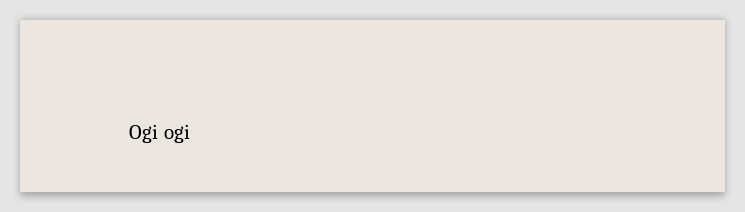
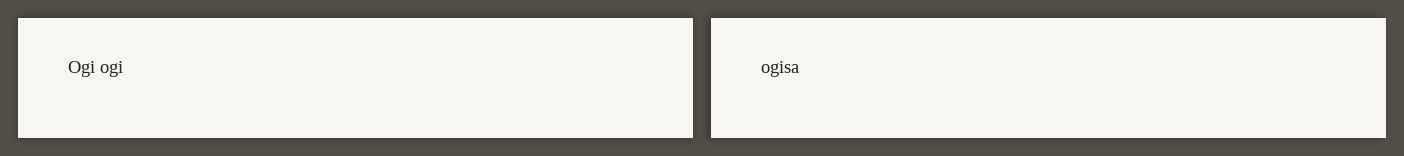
(190, 133) none -> [761,61,799,77] // ogisa

